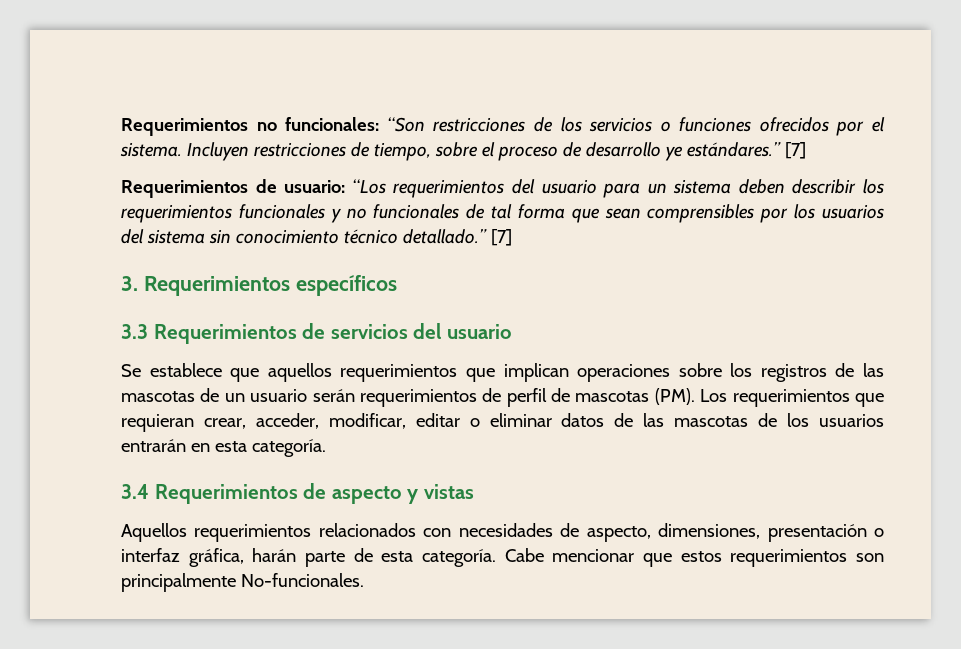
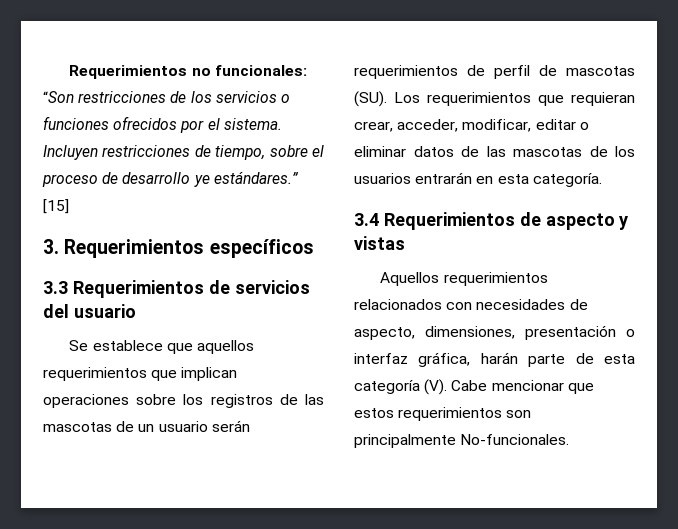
[784,142,806,159] [121,179,885,198] [121,204,884,223] [121,229,512,246] [7] // Requerimientos de usuario: “Los requerimientos del usuario para un sistema deben describir los requerimientos funcionales y no funcionales de tal forma que sean comprensibles por los usuarios del sistema sin conocimiento técnico detallado.” [7] -> [43,199,69,214] [15]
[654,388,695,405] (PM). -> [354,91,387,107] (SU).
[422,549,497,567] categoría. -> [354,379,448,395] categoría (V).

